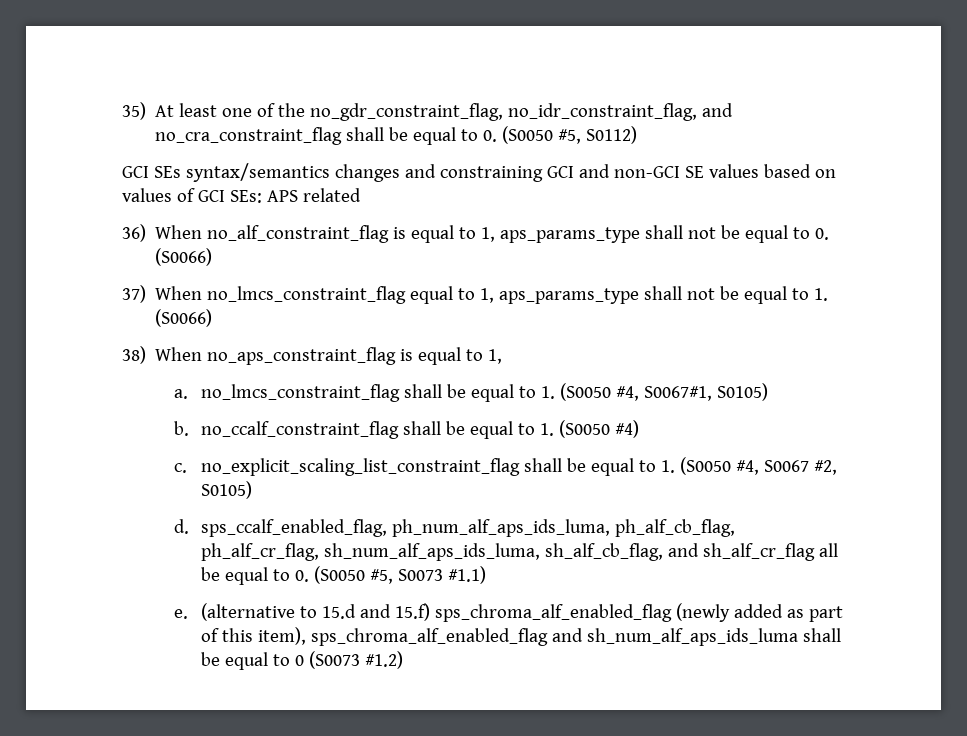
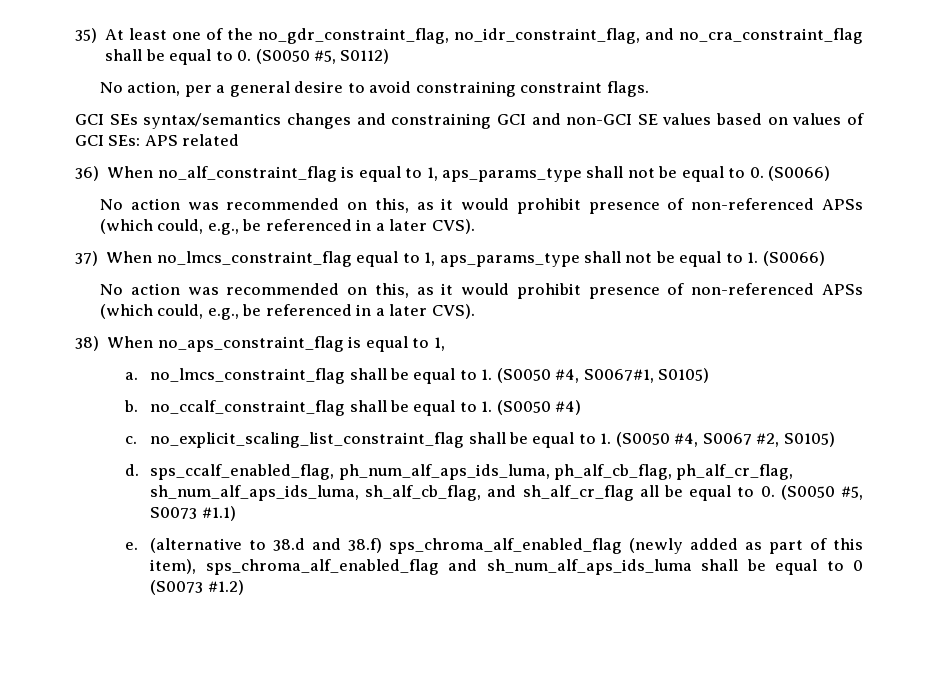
(638, 135) none -> [100,81,649,97] // No action, per a general desire to avoid constraining constraint flags.
(213, 257) none -> [100,198,864,214] [100,219,475,235] // No action was recommended on this, as it would prohibit presence of non-referenced APSs (which could, e.g., be referenced in a later CVS).
(213, 318) none -> [100,283,864,299] [100,304,475,320] // No action was recommended on this, as it would prohibit presence of non-referenced APSs (which could, e.g., be referenced in a later CVS).
[321,603,430,621] 15.d and 15.f) -> [273,538,383,553] 38.d and 38.f)

